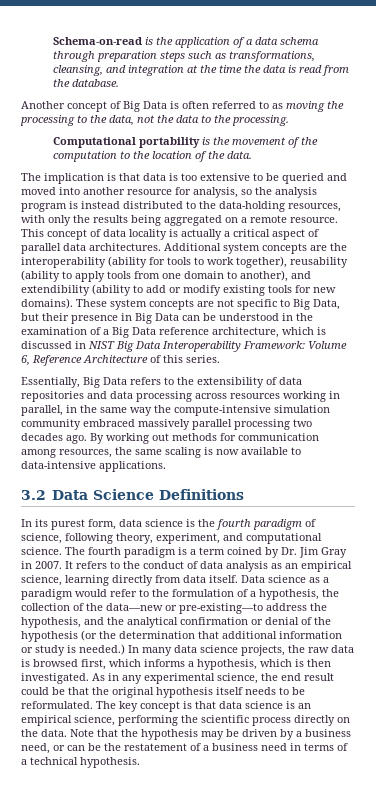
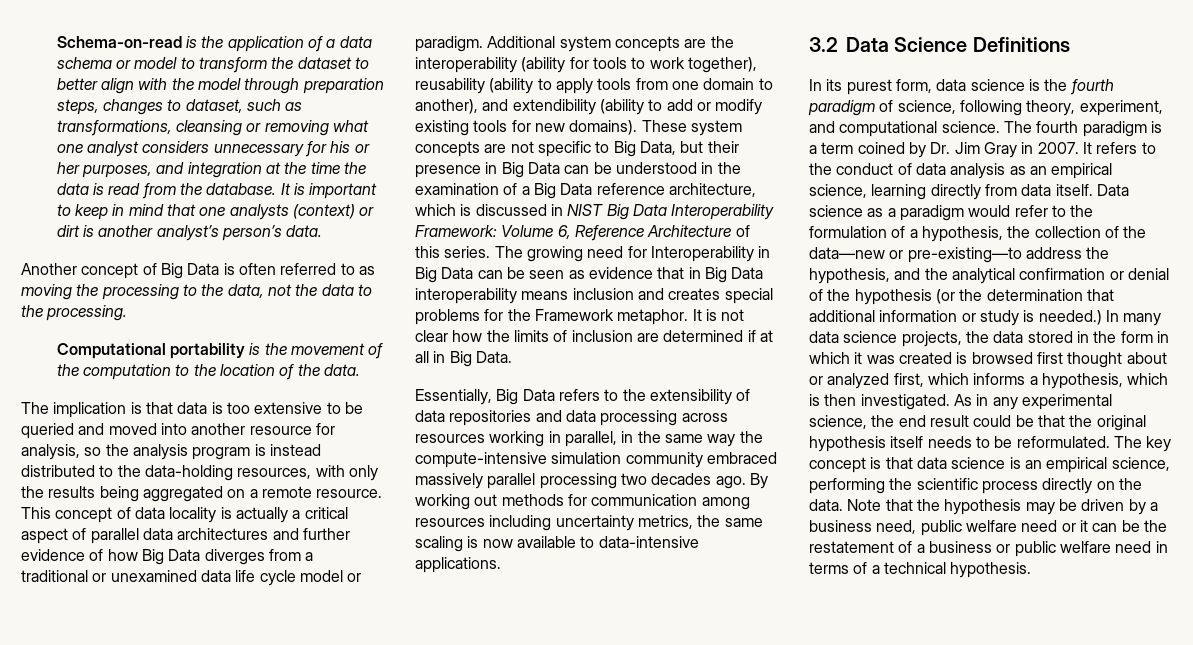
[52,51,315,62] [52,65,103,76] through preparation steps such as transformations, cleansing, -> [116,57,369,73] [56,78,384,94] [56,99,303,115] [56,120,370,136] [56,141,370,157] [56,162,153,178] or model to transform the dataset to better align with the model through preparation steps, changes to dataset, such as transformations, cleansing or removing what one analyst considers unnecessary for his or her purposes,
(119, 83) none -> [280,183,378,199] [56,204,375,220] [56,225,323,241] It is important to keep in mind that one analysts (context) or dirt is another analyst’s person’s data.
[89,243,161,251] architectures. -> [177,528,350,540] [21,549,314,565] [21,570,362,586] [415,36,483,52] architectures and further evidence of how Big Data diverges from a traditional or unexamined data life cycle model or paradigm.
(220, 359) none -> [494,246,771,262] [415,267,764,283] [415,288,773,304] [415,309,745,325] [415,330,773,342] [415,351,512,367] The growing need for Interoperability in Big Data can be seen as evidence that in Big Data interoperability means inclusion and creates special problems for the Framework metaphor. It is not clear how the limits of inclusion are determined if at all in Big Data.
[59,449,112,458] resources, -> [415,515,693,531] resources including uncertainty metrics,
[308,645,354,653] [21,659,78,667] raw data is browsed -> [993,331,1169,343] [809,352,1167,368] [809,373,890,389] data stored in the form in which it was created is browsed first thought about or analyzed
[53,745,65,751] or -> [920,520,1088,536] public welfare need or it
(258, 747) none -> [996,541,1111,557] or public welfare

